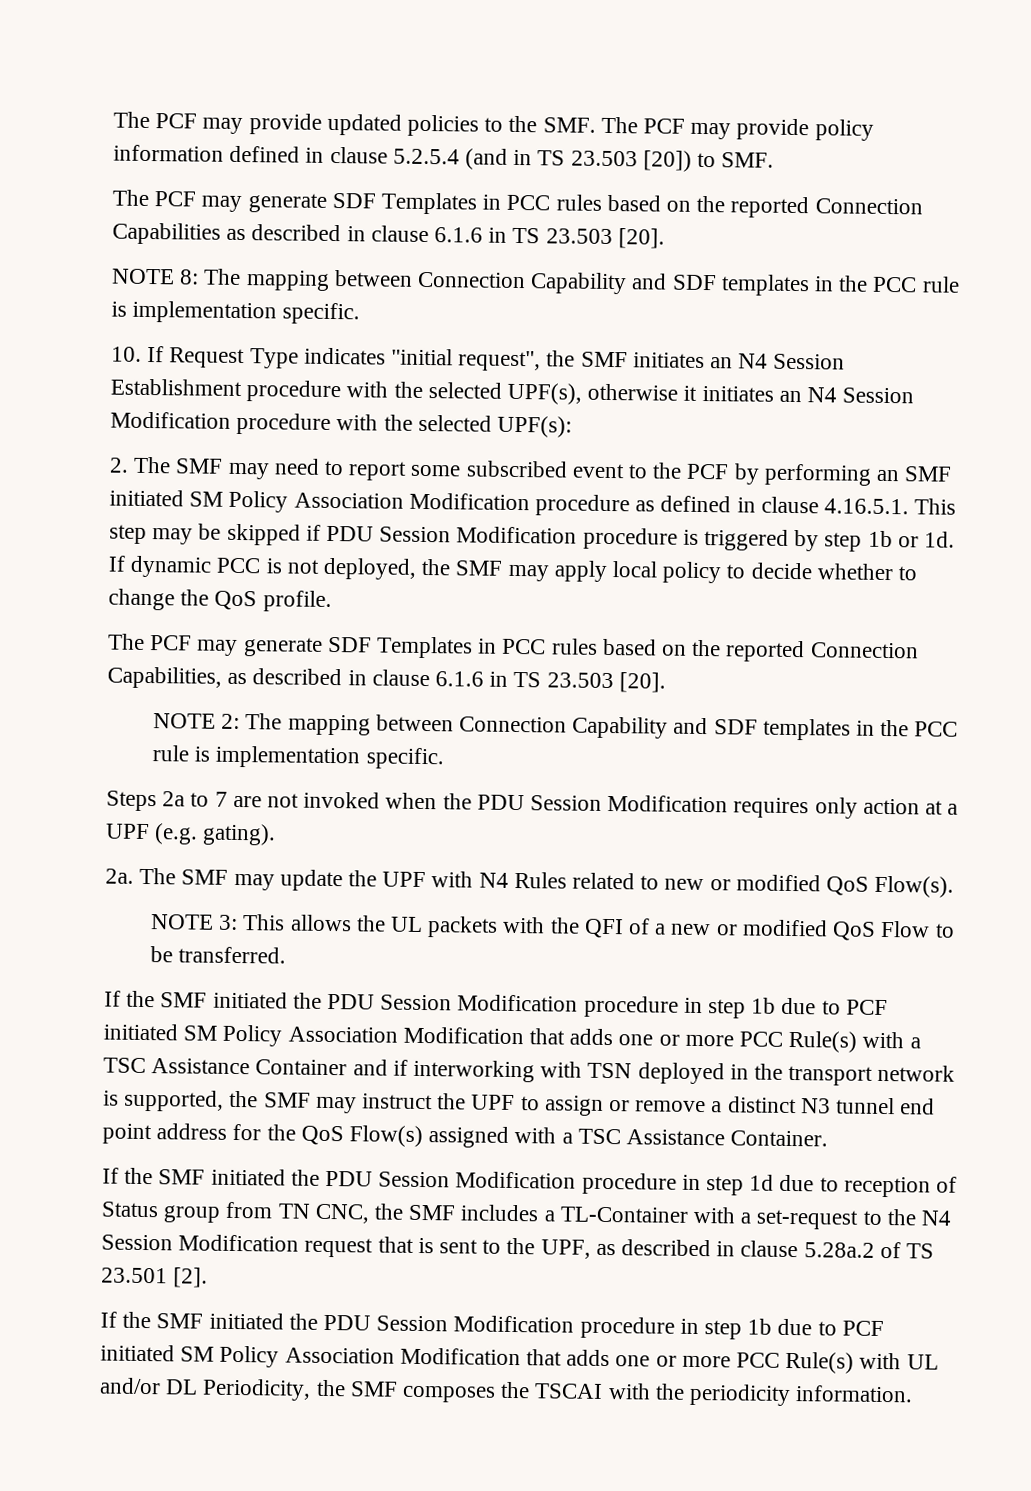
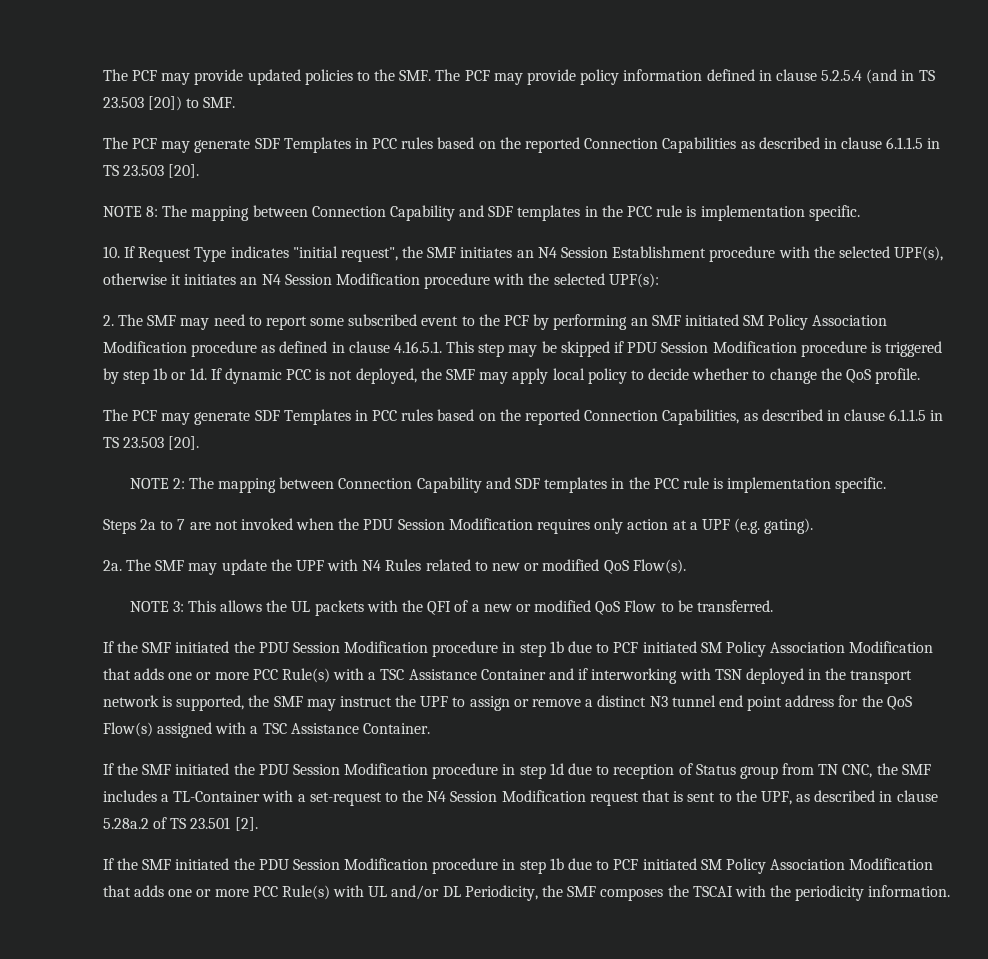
[434,227,484,243] 6.1.6 -> [886,137,924,149] 6.1.1.5
[435,671,485,687] 6.1.6 -> [889,409,927,421] 6.1.1.5

